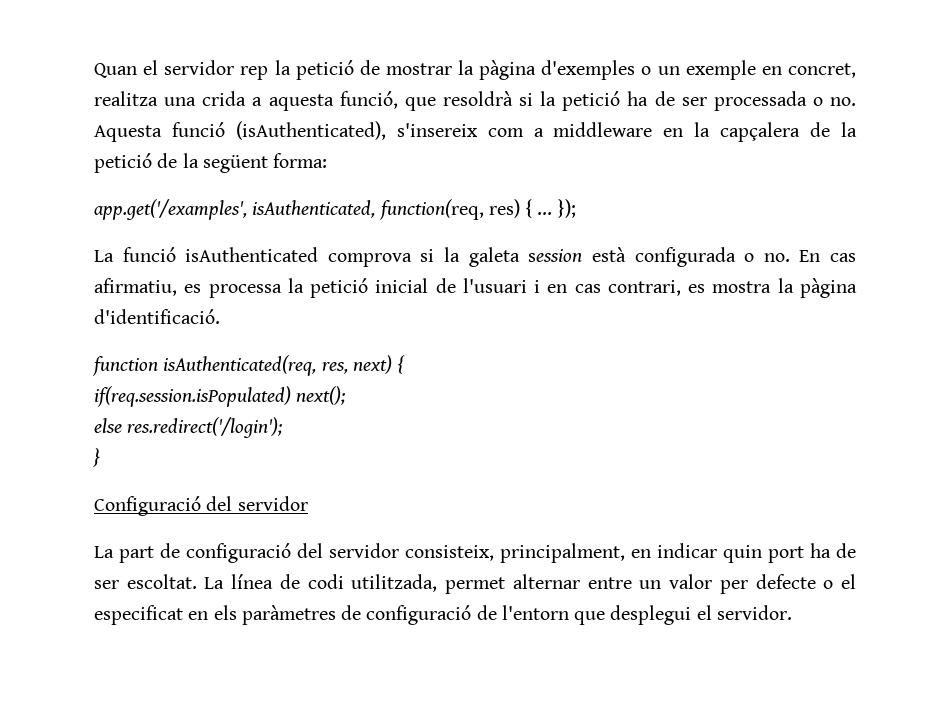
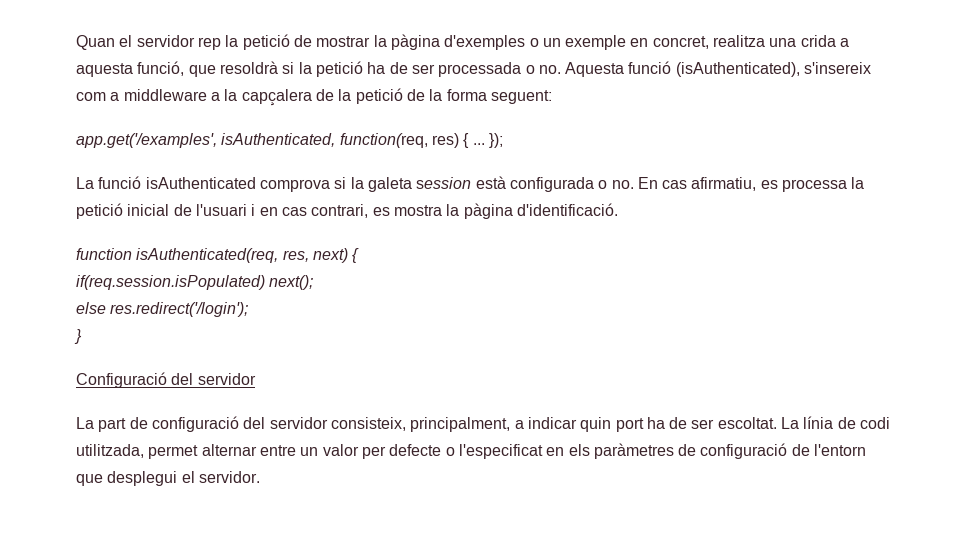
[663,128,684,137] en -> [210,92,220,101] a
[202,153,328,173] següent forma: -> [446,89,552,104] forma seguent:
[631,549,651,558] en -> [514,420,524,429] a
[231,574,274,589] línea -> [803,416,834,429] línia
[841,574,857,589] [94,605,183,625] el especificat -> [458,444,543,459] l'especificat

